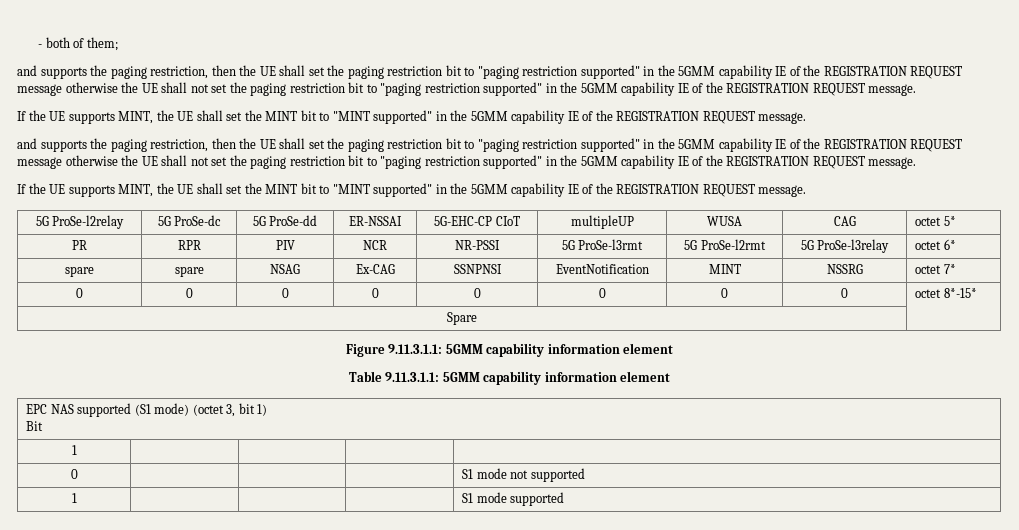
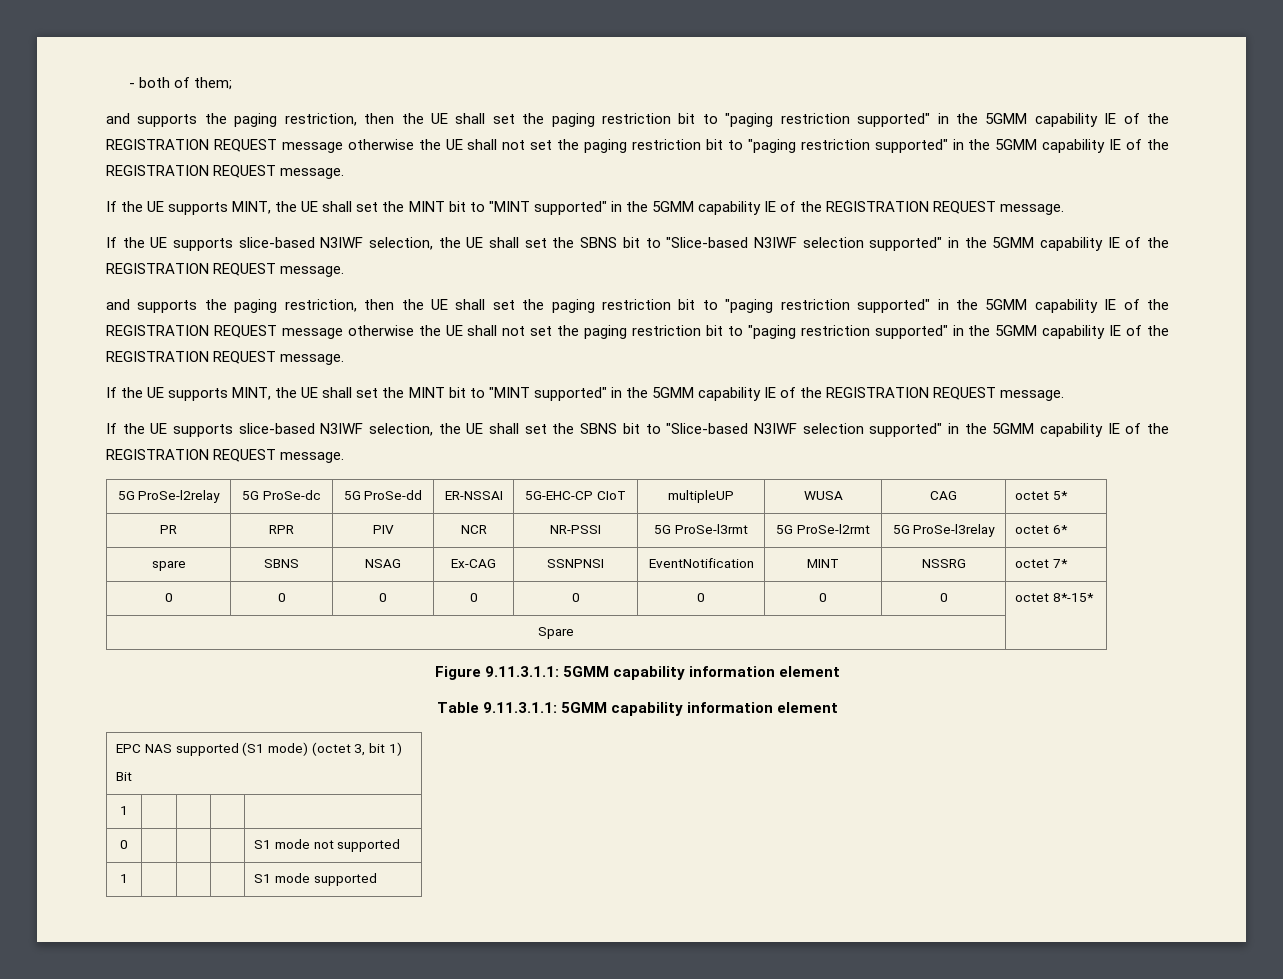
(807, 118) none -> [106,237,1169,251] [106,263,345,277] // If the UE supports slice-based N3IWF selection, the UE shall set the SBNS bit to "Slice-based N3IWF selection supported" in the 5GMM capability IE of the REGISTRATION REQUEST message.
(807, 191) none -> [106,423,1169,437] [106,449,345,463] // If the UE supports slice-based N3IWF selection, the UE shall set the SBNS bit to "Slice-based N3IWF selection supported" in the 5GMM capability IE of the REGISTRATION REQUEST message.
[174,266,204,277] spare -> [264,559,299,568] SBNS

